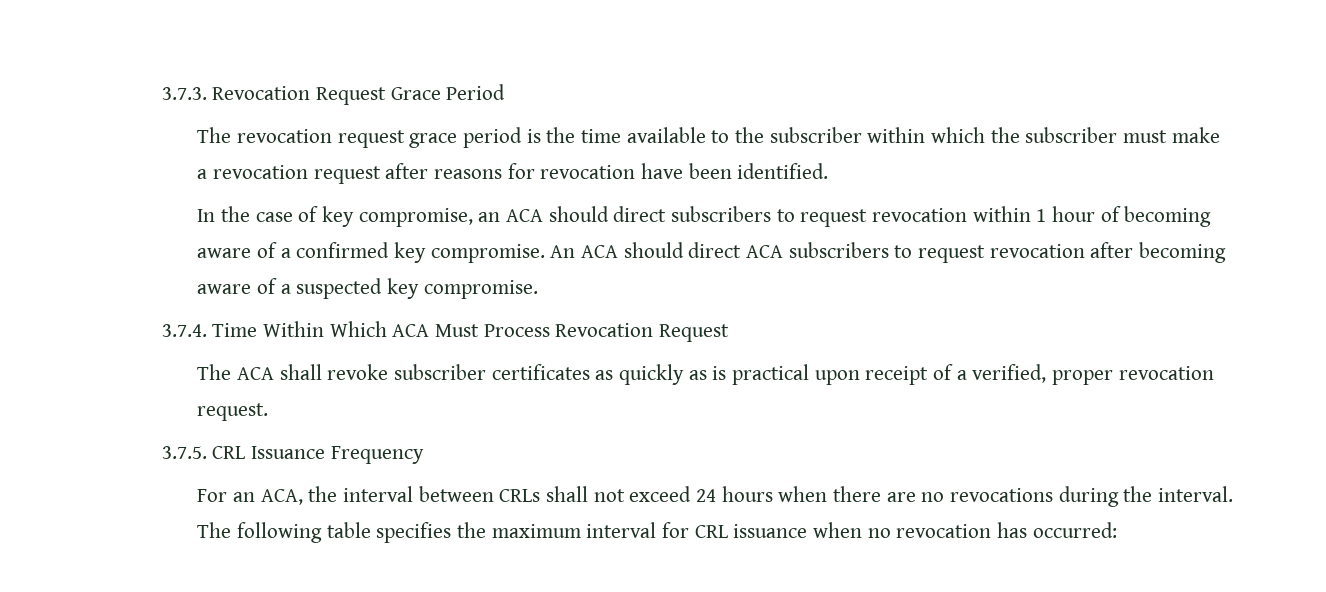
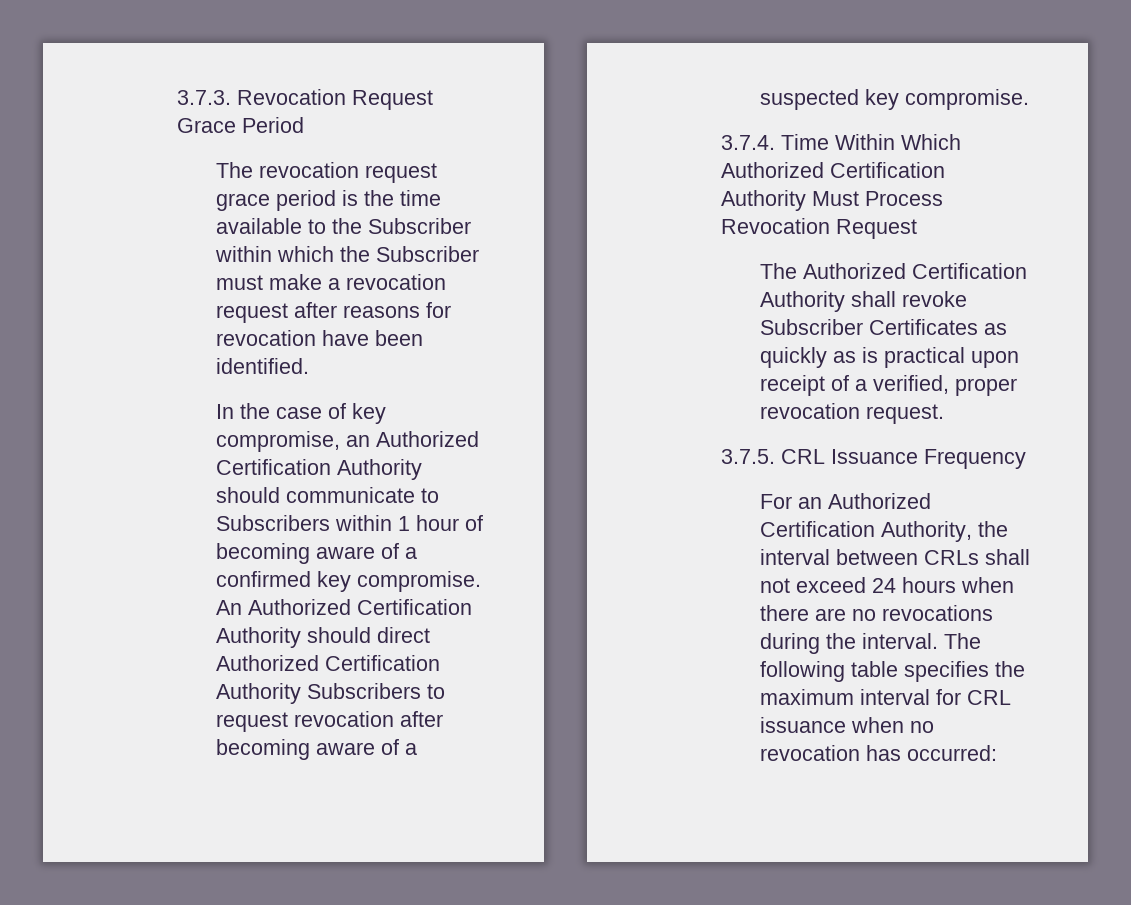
[769,127,862,143] subscriber -> [367,218,471,234] Subscriber
[1025,127,1118,143] subscriber -> [375,246,479,262] Subscriber
[505,206,967,227] ACA should direct subscribers to request revocation -> [375,431,479,447] [215,459,422,480] [215,487,439,503] [215,515,330,531] Authorized Certification Authority should communicate to Subscribers
[580,242,889,258] ACA should direct ACA subscribers -> [247,599,472,615] [215,627,430,648] [215,655,440,671] [215,683,421,704] Authorized Certification Authority should direct Authorized Certification Authority Subscribers
[392,324,430,337] ACA -> [721,162,946,178] [721,190,807,211] Authorized Certification Authority
[236,364,590,380] ACA shall revoke subscriber certificates -> [802,263,1027,279] [759,291,967,312] [759,319,978,335] Authorized Certification Authority shall revoke Subscriber Certificates
[260,489,303,505] ACA, -> [827,493,931,509] [759,521,972,542] Authorized Certification Authority,

